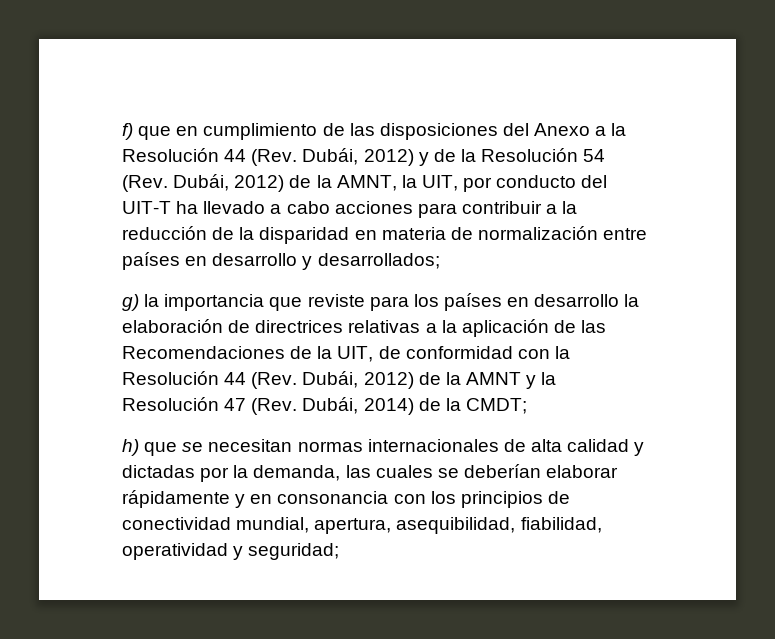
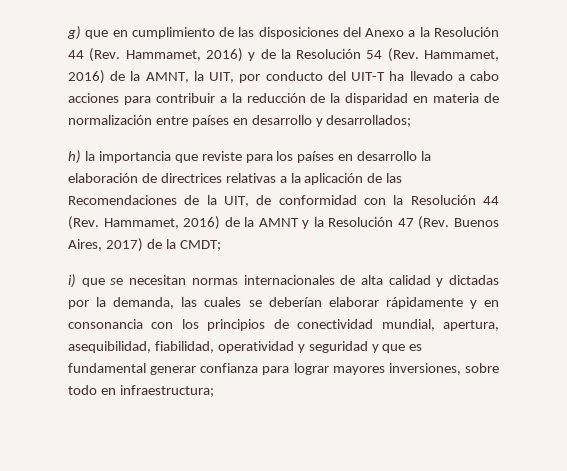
[122,123,133,140] f) -> [67,26,81,40] g)
[302,148,414,166] Dubái, 2012) -> [125,48,243,62] Hammamet, 2016)
[173,174,285,192] Dubái, 2012) -> [424,50,500,61] [68,70,105,84] Hammamet, 2016)
[122,294,139,311] g) -> [68,150,81,164] h)
[302,371,414,389] Dubái, 2012) -> [103,216,221,230] Hammamet, 2016)
[302,397,414,415] Dubái, 2014) -> [454,218,499,227] [68,238,143,252] Buenos Aires, 2017)
[122,439,139,456] h) -> [68,274,76,288] i)
[248,543,340,560] seguridad; -> [308,341,423,353] [68,363,500,375] [68,385,214,397] seguridad y que es fundamental generar confianza para lograr mayores inversiones, sobre todo en infraestructura;

